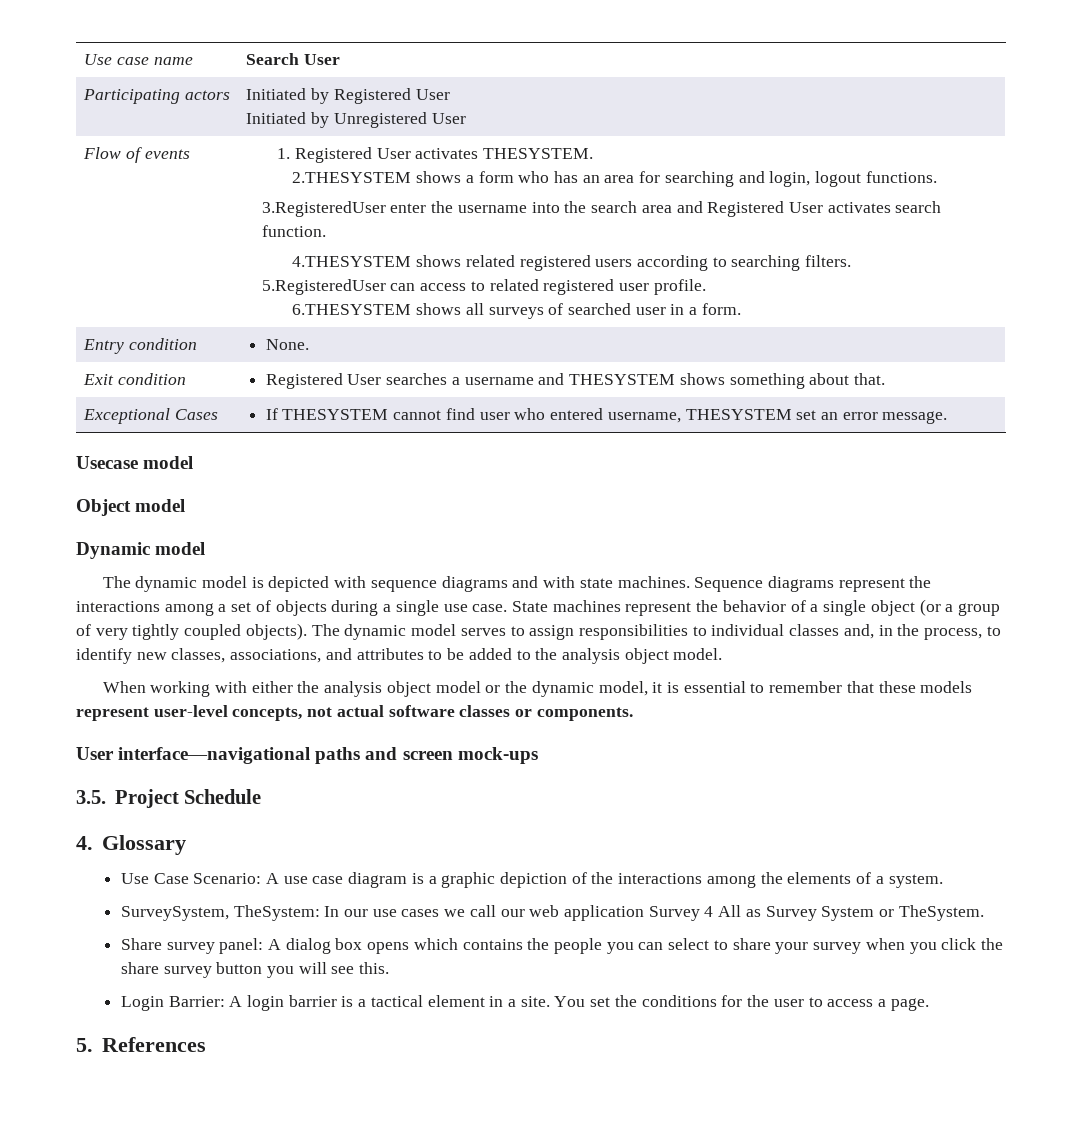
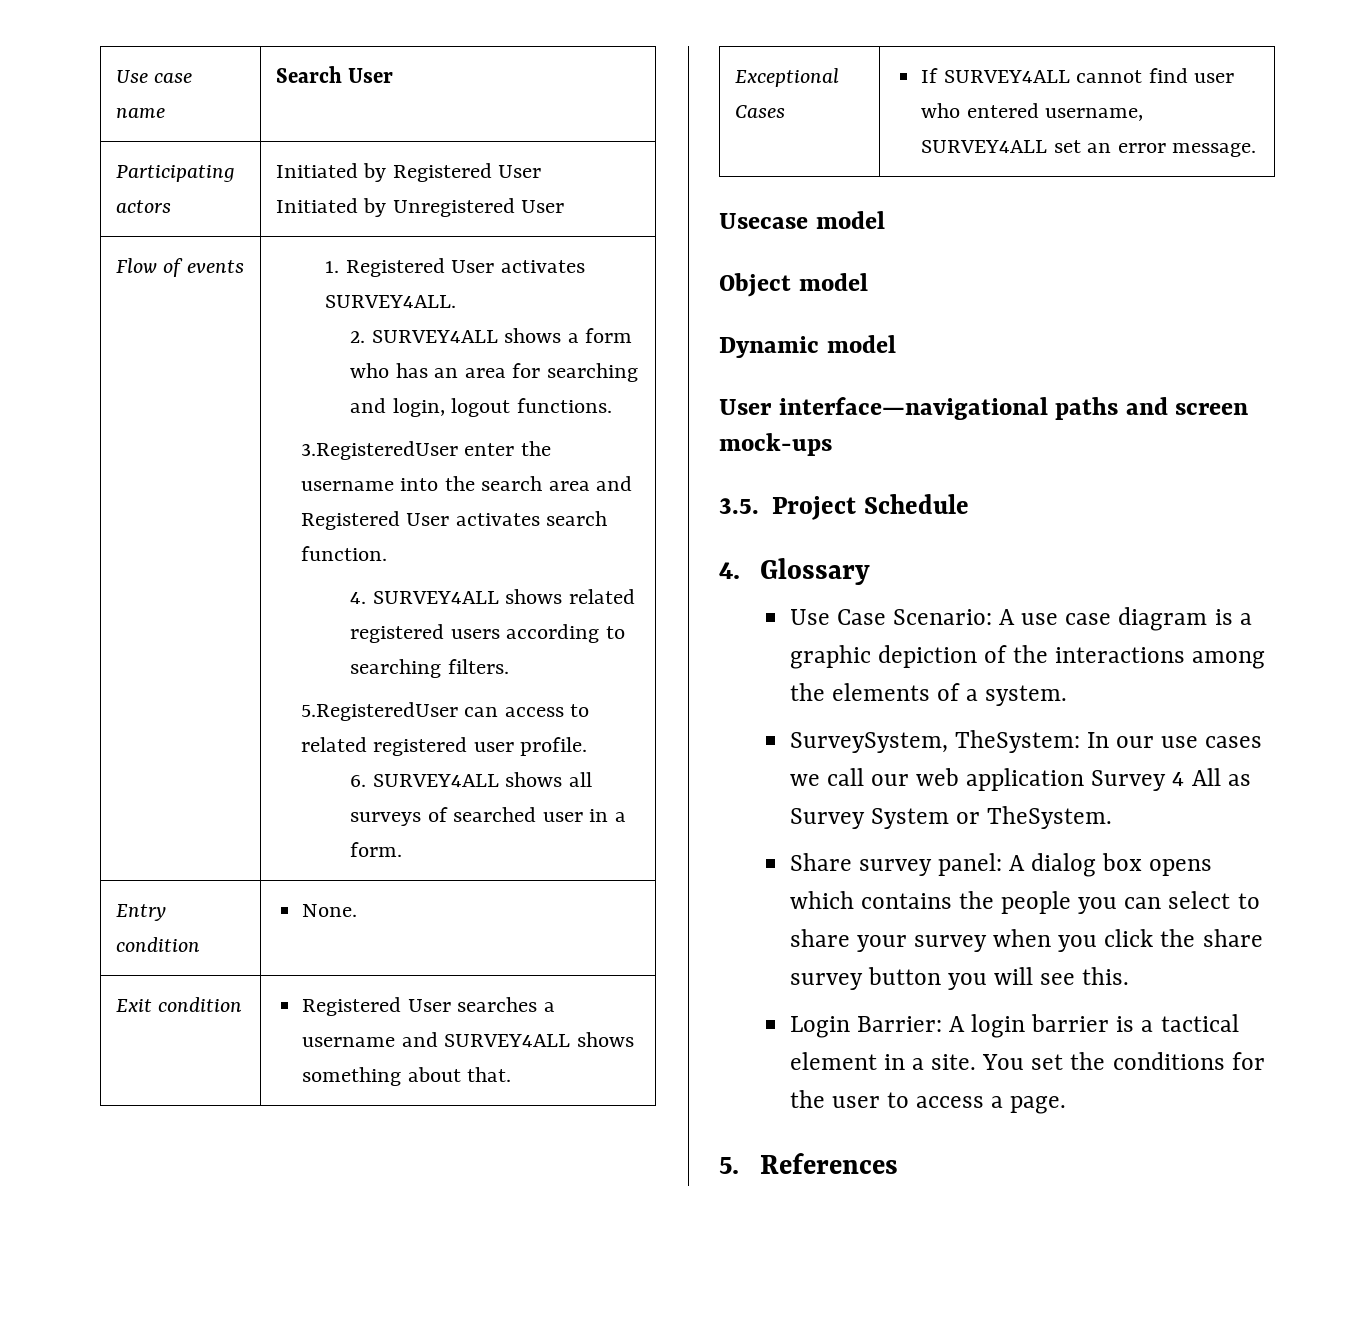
[482,148,593,159] [292,172,412,183] THESYSTEM. // 2.THESYSTEM -> [325,295,457,308] [350,330,498,343] SURVEY4ALL. // 2. SURVEY4ALL
[292,256,412,267] 4.THESYSTEM -> [350,591,499,604] 4. SURVEY4ALL
[292,304,412,315] 6.THESYSTEM -> [350,774,499,787] 6. SURVEY4ALL
[569,374,676,385] THESYSTEM -> [444,1034,571,1047] SURVEY4ALL
[282,409,389,420] THESYSTEM -> [943,70,1070,83] SURVEY4ALL
[685,409,792,420] THESYSTEM -> [921,140,1048,153] SURVEY4ALL
[102,576,932,592] [76,599,1000,616] [76,623,1001,640] [76,648,723,664] [102,681,973,697] [76,705,633,721] // The dynamic model is depicted with sequence diagrams and with state machines. Sequence diagrams represent the interactions among a set of objects during a single use case. State machines represent the behavior of a single object (or a group of very tightly coupled objects). The dynamic model serves to assign responsibilities to individual classes and, in the process, to identify new classes, associations, and attributes to be added to the analysis object model. // When working with either the analysis object model or the dynamic model, it is essential to remember that these models represent user-level concepts, not actual software classes or components. -> (896, 344) none

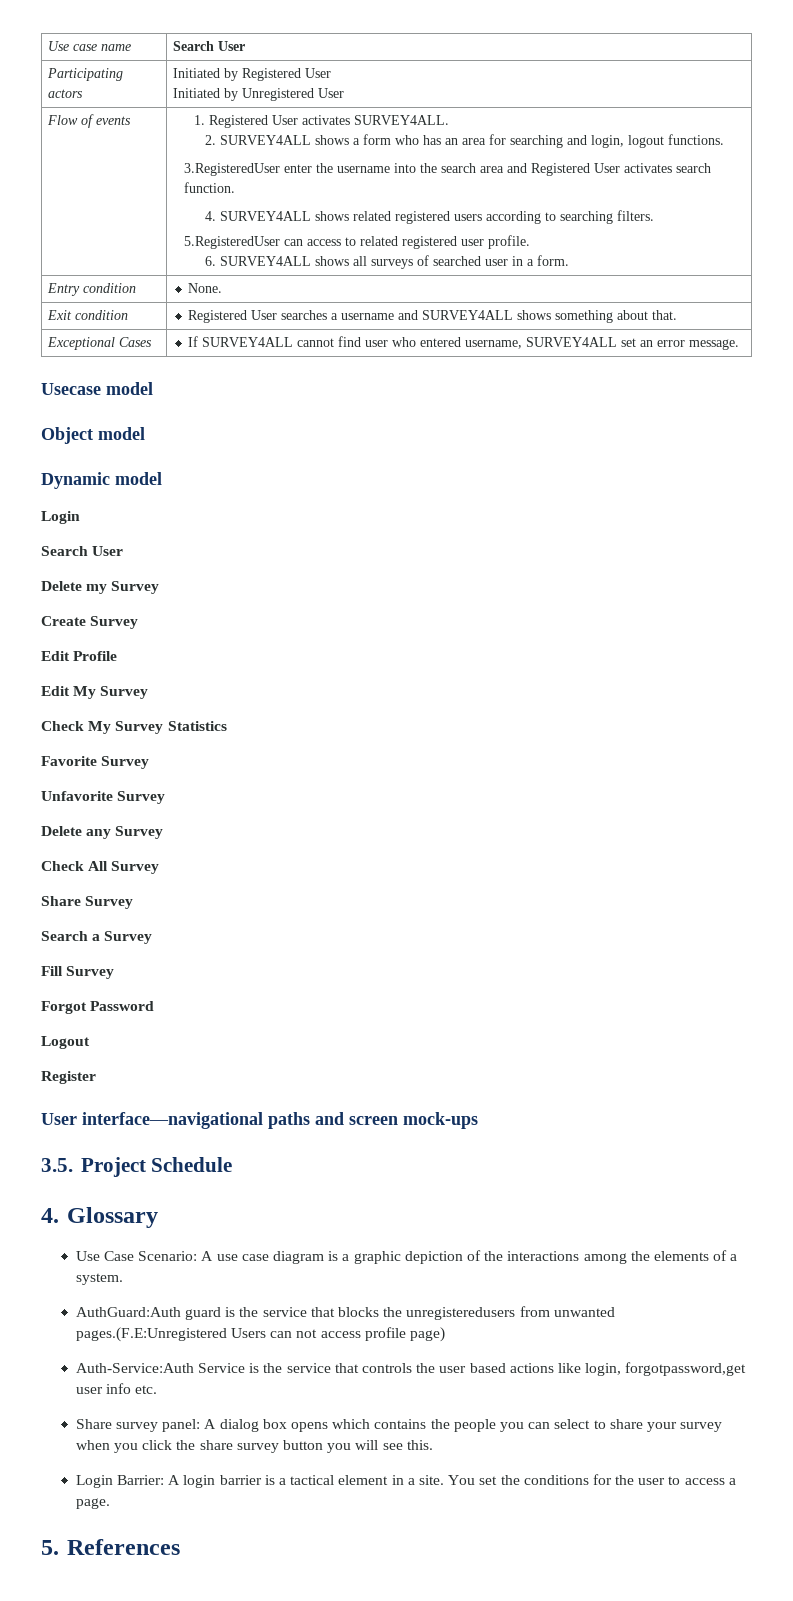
(896, 344) none -> [41,511,80,524] [41,546,124,556] [41,581,160,594] [41,616,139,629] [41,651,118,661] [41,686,149,699] [41,721,227,734] [41,756,150,769] [41,791,166,804] [41,826,164,839] [41,861,160,874] [41,896,134,909] [41,931,153,944] [41,966,115,979] [41,1001,155,1014] [41,1036,90,1049] [41,1071,96,1084] // Login // Search User // Delete my Survey // Create Survey // Edit Profile // Edit My Survey // Check My Survey Statistics // Favorite Survey // Unfavorite Survey // Delete any Survey // Check All Survey // Share Survey // Search a Survey // Fill Survey // Forgot Password // Logout // Register
[789,730,1263,753] [789,768,1251,791] [789,806,1112,829] SurveySystem, TheSystem: In our use cases we call our web application Survey 4 All as Survey System or TheSystem. -> [75,1306,615,1320] [75,1327,446,1342] [75,1362,747,1376] [75,1383,158,1394] AuthGuard:Auth guard is the service that blocks the unregisteredusers from unwanted pages.(F.E:Unregistered Users can not access profile page) // Auth-Service:Auth Service is the service that controls the user based actions like login, forgotpassword,get user info etc.

